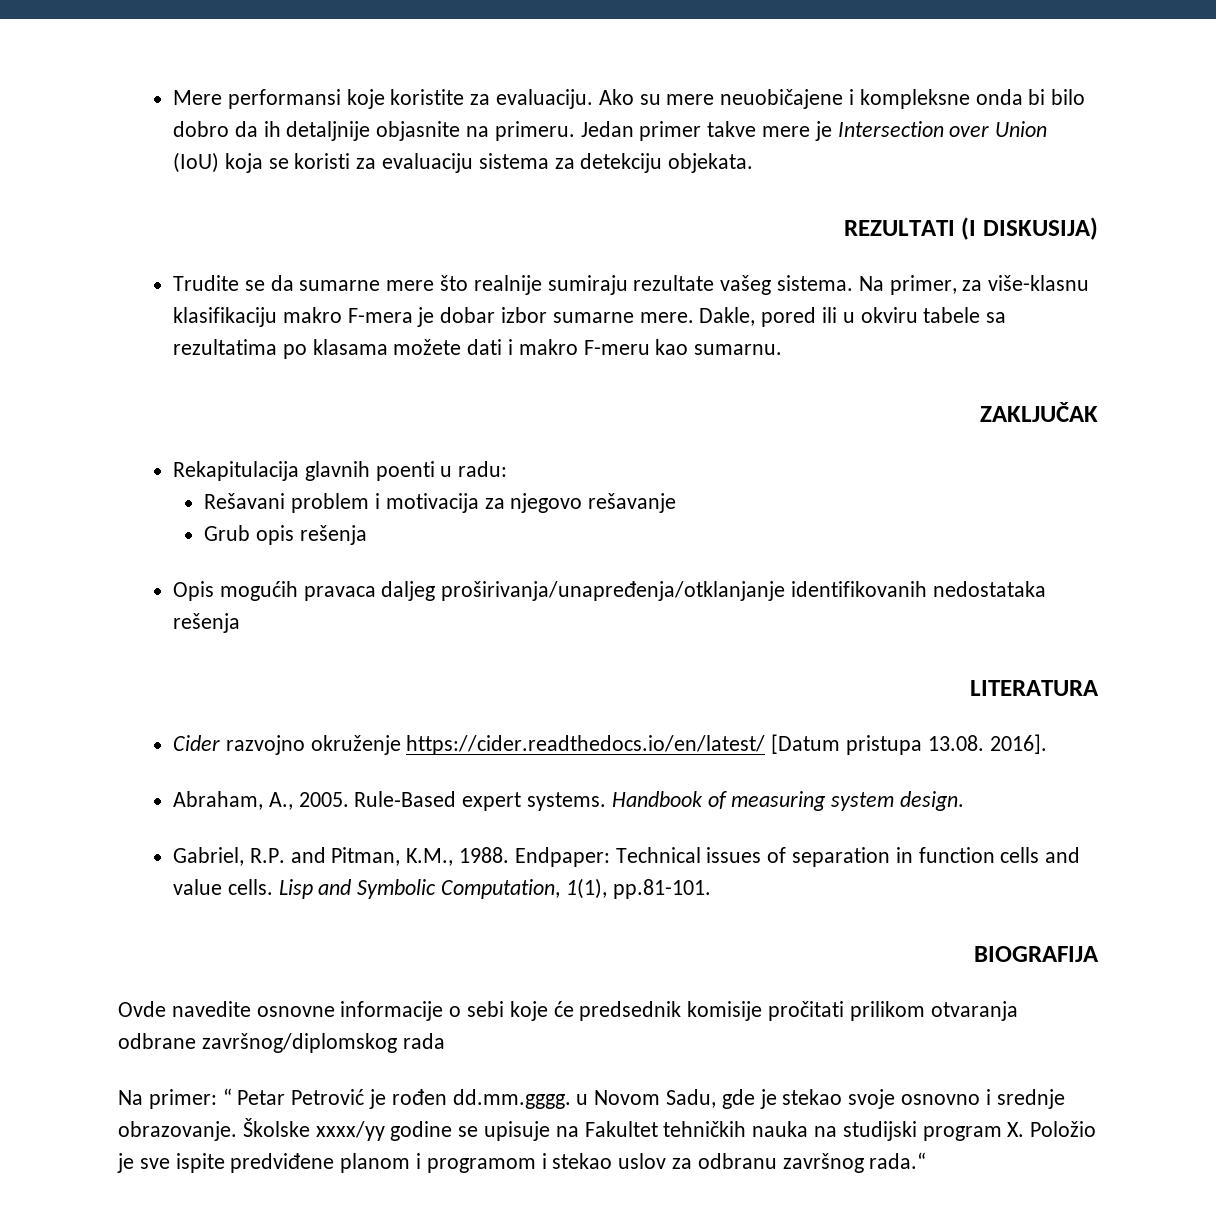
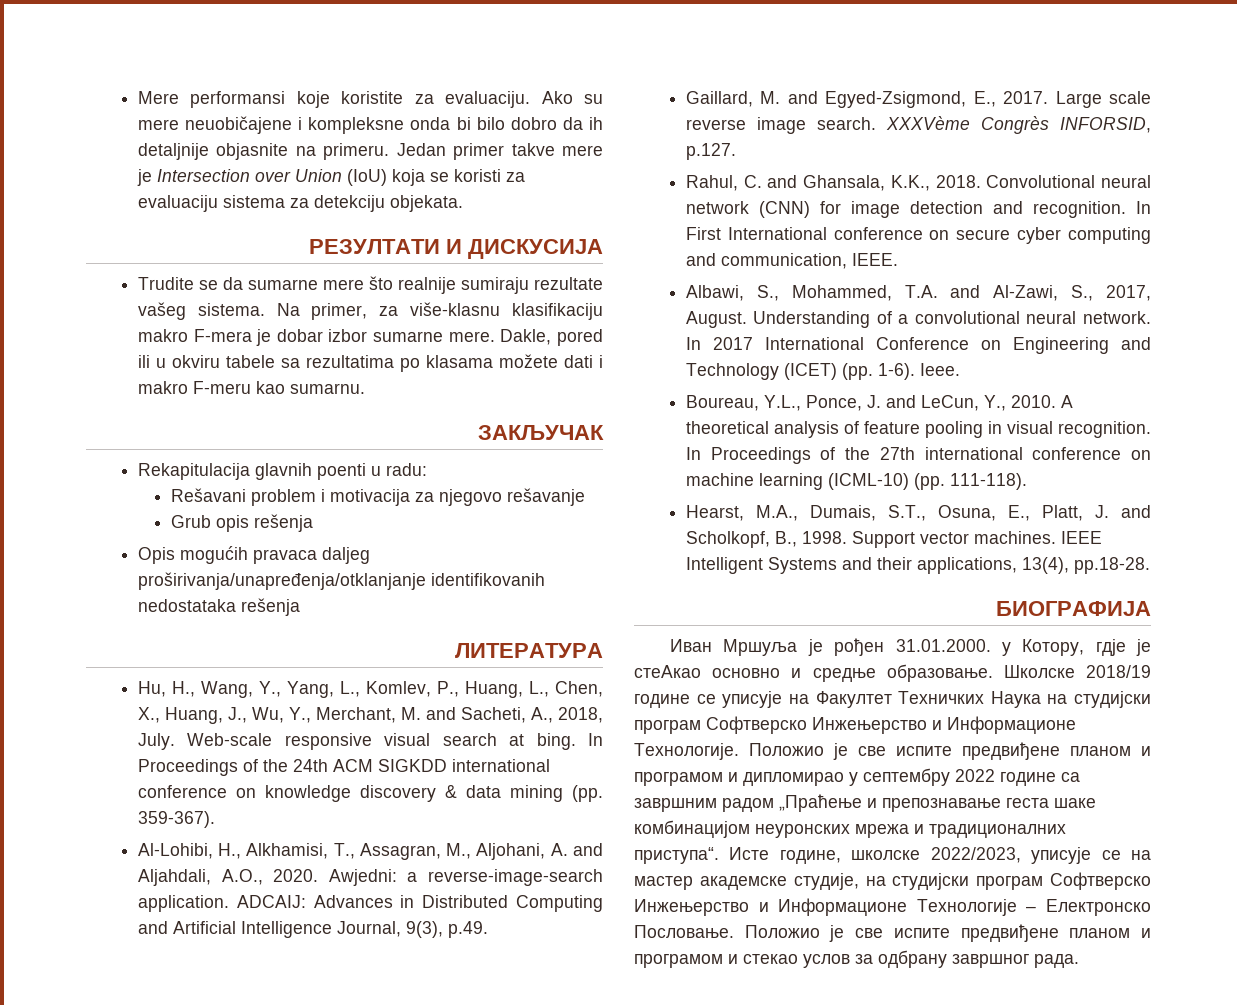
[843,217,1098,240] REZULTATI (I DISKUSIJA) -> [309,239,603,259] РЕЗУЛТАТИ И ДИСКУСИЈА
[980,402,1098,422] ZAKLJUČAK -> [478,425,604,440] ЗАКЉУЧАК
[970,680,1099,696] [173,734,1047,755] [173,791,965,811] [173,847,1081,867] [173,878,711,899] [974,946,1099,962] [118,1001,1018,1021] [118,1033,445,1053] [118,1088,1065,1109] [118,1118,1097,1141] [117,1152,927,1173] LITERATURA // Cider razvojno okruženje https://cider.readthedocs.io/en/latest/ [Datum pristupa 13.08. 2016]. // Abraham, A., 2005. Rule‐Based expert systems. Handbook of measuring system design. // Gabriel, R.P. and Pitman, K.M., 1988. Endpaper: Technical issues of separation in function cells and value cells. Lisp and Symbolic Computation, 1(1), pp.81-101. // BIOGRAFIJA // Ovde navedite osnovne informacije o sebi koje će predsednik komisije pročitati prilikom otvaranja odbrane završnog/diplomskog rada // Na primer: “ Petar Petrović je rođen dd.mm.gggg. u Novom Sadu, gde je stekao svoje osnovno i srednje obrazovanje. Školske xxxx/yy godine se upisuje na Fakultet tehničkih nauka na studijski program X. Položio je sve ispite predviđene planom i programom i stekao uslov za odbranu završnog rada.“ -> [455,643,603,658] [137,681,603,698] [137,707,603,724] [137,733,603,750] [137,759,550,776] [137,785,603,802] [137,811,215,828] [137,843,603,860] [137,869,603,886] [137,895,603,912] [137,921,488,938] [685,91,1151,108] [685,116,1151,134] [685,143,736,160] [685,175,1151,191] [685,201,1151,218] [685,227,1151,244] [685,253,898,269] [685,285,1151,301] [685,311,1151,328] [685,337,1151,354] [685,363,960,380] [685,395,1073,411] [685,421,1151,438] [685,447,1151,464] [685,473,1027,490] [685,505,1151,521] [685,531,1102,548] [685,557,1150,574] [996,601,1151,616] [670,638,1151,656] [634,664,1151,682] [634,691,1151,708] [634,716,1076,734] [634,742,1151,760] [634,768,1080,786] [634,794,1096,812] [634,820,1066,838] [634,847,1151,864] [634,872,1151,890] [634,898,1151,916] [634,924,1151,942] [634,950,1079,968] ЛИТЕРАТУРА // Hu, H., Wang, Y., Yang, L., Komlev, P., Huang, L., Chen, X., Huang, J., Wu, Y., Merchant, M. and Sacheti, A., 2018, July. Web-scale responsive visual search at bing. In Proceedings of the 24th ACM SIGKDD international conference on knowledge discovery & data mining (pp. 359-367). // Al-Lohibi, H., Alkhamisi, T., Assagran, M., Aljohani, A. and Aljahdali, A.O., 2020. Awjedni: a reverse-image-search application. ADCAIJ: Advances in Distributed Computing and Artificial Intelligence Journal, 9(3), p.49. // Gaillard, M. and Egyed-Zsigmond, E., 2017. Large scale reverse image search. XXXVème Congrès INFORSID, p.127. // Rahul, C. and Ghansala, K.K., 2018. Convolutional neural network (CNN) for image detection and recognition. In First International conference on secure cyber computing and communication, IEEE. // Albawi, S., Mohammed, T.A. and Al-Zawi, S., 2017, August. Understanding of a convolutional neural network. In 2017 International Conference on Engineering and Technology (ICET) (pp. 1-6). Ieee. // Boureau, Y.L., Ponce, J. and LeCun, Y., 2010. A theoretical analysis of feature pooling in visual recognition. In Proceedings of the 27th international conference on machine learning (ICML-10) (pp. 111-118). // Hearst, M.A., Dumais, S.T., Osuna, E., Platt, J. and Scholkopf, B., 1998. Support vector machines. IEEE Intelligent Systems and their applications, 13(4), pp.18-28. // БИОГРАФИЈА // Иван Мршуља је рођен 31.01.2000. у Котору, гдје је стеАкао основно и средње образовање. Школске 2018/19 године се уписује на Факултет Техничких Наука на студијски програм Софтверско Инжењерство и Информационе Технологије. Положио је све испите предвиђене планом и програмом и дипломирао у септембру 2022 године са завршним радом „Праћење и препознавање геста шаке комбинацијом неуронских мрежа и традиционалних приступа“. Исте године, школске 2022/2023, уписује се на мастер академске студије, на студијски програм Софтверско Инжењерство и Информационе Технологије – Електронско Пословање. Положио је све испите предвиђене планом и програмом и стекао услов за одбрану завршног рада.

